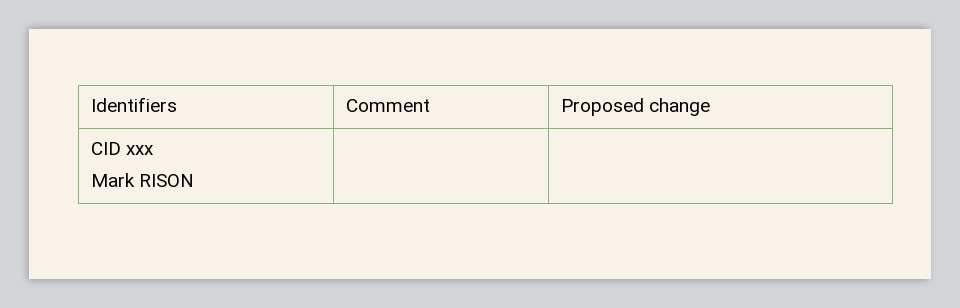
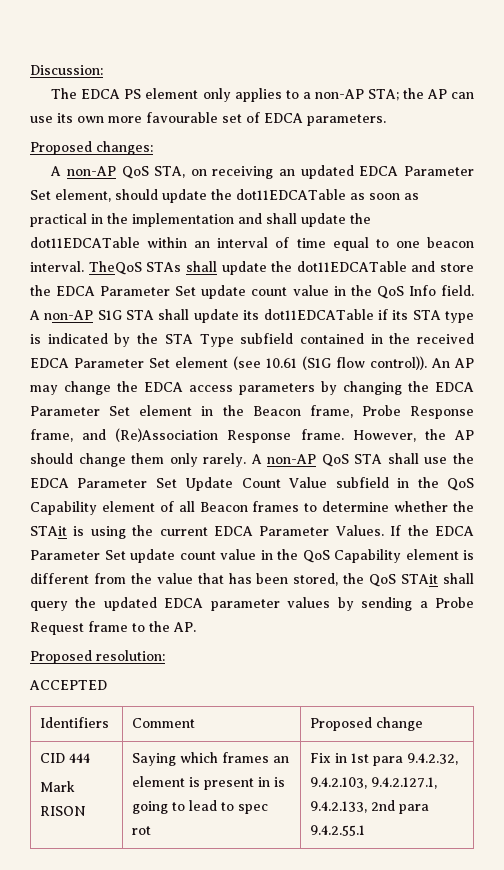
(91, 104) none -> [30,65,103,75] [51,88,474,102] [30,112,386,126] [30,141,153,155] [50,165,474,179] [30,189,419,203] [30,213,371,227] [30,237,474,251] [30,261,474,275] [30,285,474,299] [29,309,475,323] [30,333,474,347] [30,356,474,370] [30,381,474,395] [30,405,474,419] [30,428,475,443] [30,453,475,467] [30,477,475,491] [30,501,475,515] [30,525,474,539] [30,549,474,563] [30,573,475,587] [30,597,475,611] [30,621,196,635] [30,650,165,664] [29,680,107,690] Discussion: // The EDCA PS element only applies to a non-AP STA; the AP can use its own more favourable set of EDCA parameters. // Proposed changes: // A non-AP QoS STA, on receiving an updated EDCA Parameter Set element, should update the dot11EDCATable as soon as practical in the implementation and shall update the dot11EDCATable within an interval of time equal to one beacon interval. TheQoS STAs shall update the dot11EDCATable and store the EDCA Parameter Set update count value in the QoS Info field. A non-AP S1G STA shall update its dot11EDCATable if its STA type is indicated by the STA Type subfield contained in the received EDCA Parameter Set element (see 10.61 (S1G flow control)). An AP may change the EDCA access parameters by changing the EDCA Parameter Set element in the Beacon frame, Probe Response frame, and (Re)Association Response frame. However, the AP should change them only rarely. A non-AP QoS STA shall use the EDCA Parameter Set Update Count Value subfield in the QoS Capability element of all Beacon frames to determine whether the STAit is using the current EDCA Parameter Values. If the EDCA Parameter Set update count value in the QoS Capability element is different from the value that has been stored, the QoS STAit shall query the updated EDCA parameter values by sending a Probe Request frame to the AP. // Proposed resolution: // ACCEPTED //
[126,145,155,155] xxx -> [69,753,91,763] 444
(195, 180) | -> [132,752,290,766] [132,776,286,790] [132,800,269,814] [132,826,152,835] [310,753,459,766] [310,777,438,789] [310,800,430,814] [310,825,366,836] Saying which frames an element is present in is going to lead to spec rot | Fix in 1st para 9.4.2.32, 9.4.2.103, 9.4.2.127.1, 9.4.2.133, 2nd para 9.4.2.55.1

